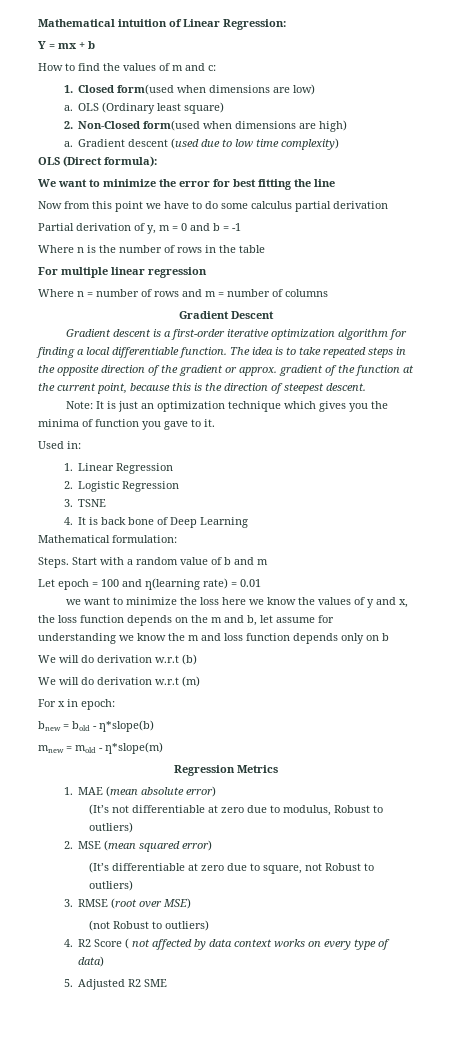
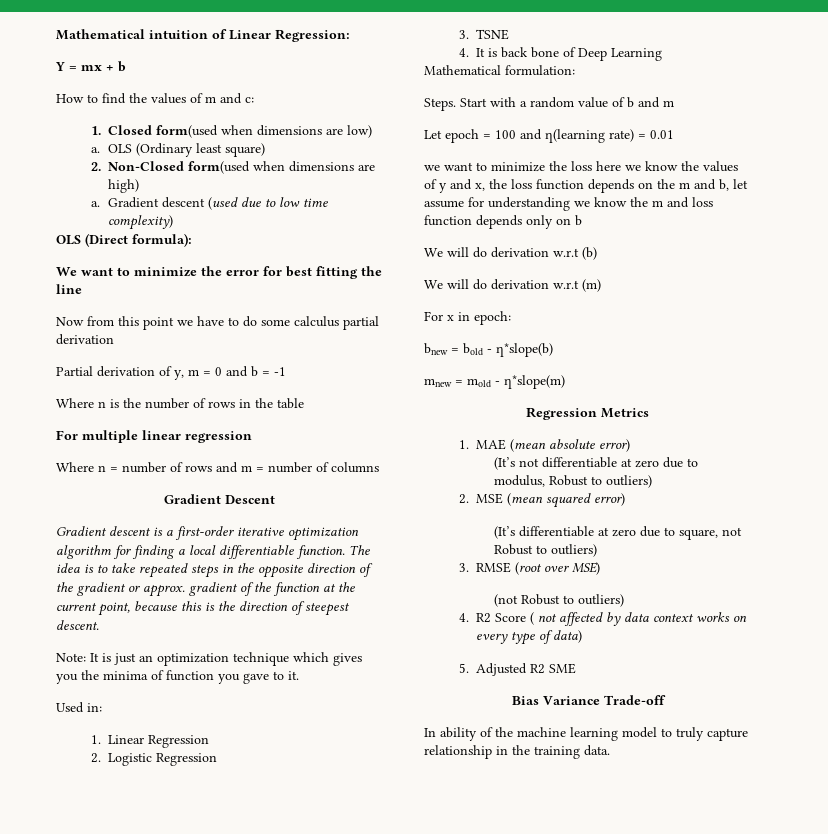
(168, 983) none -> [511,695,666,705] [424,727,748,741] [424,745,610,759] // Bias Variance Trade-off // In ability of the machine learning model to truly capture relationship in the training data.

